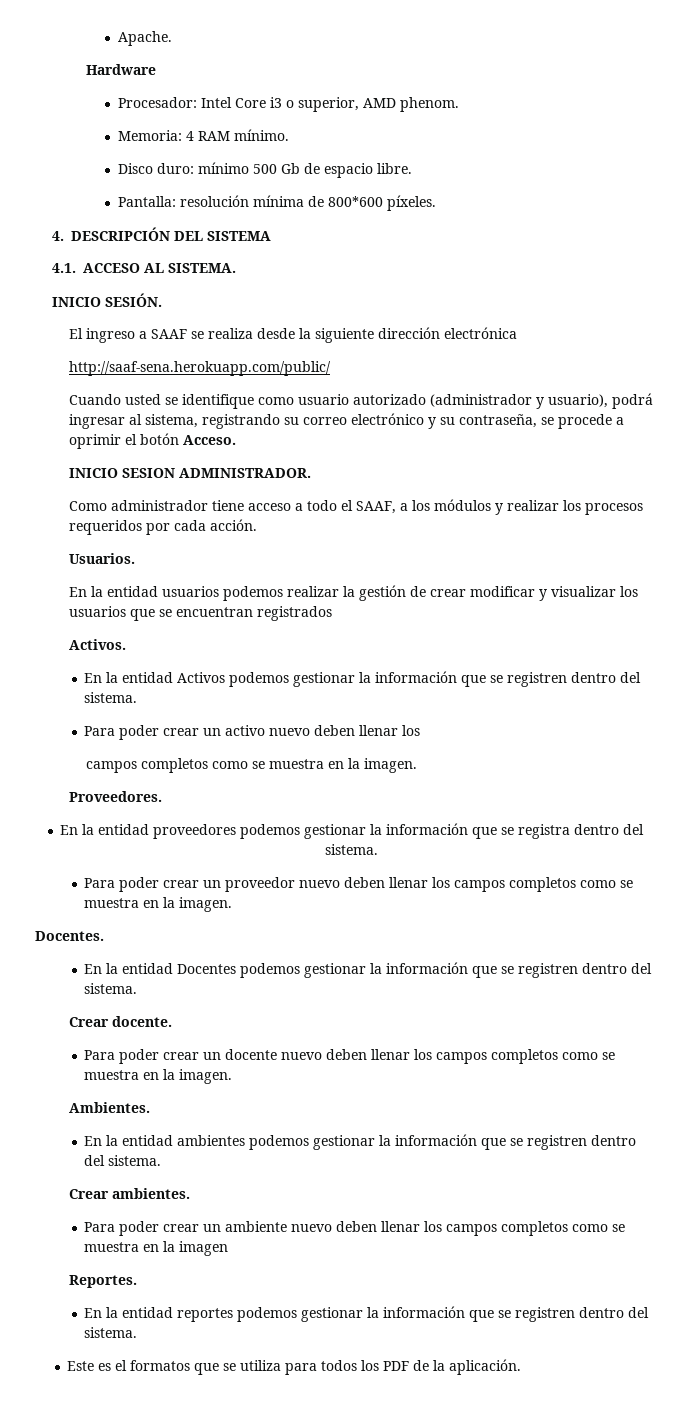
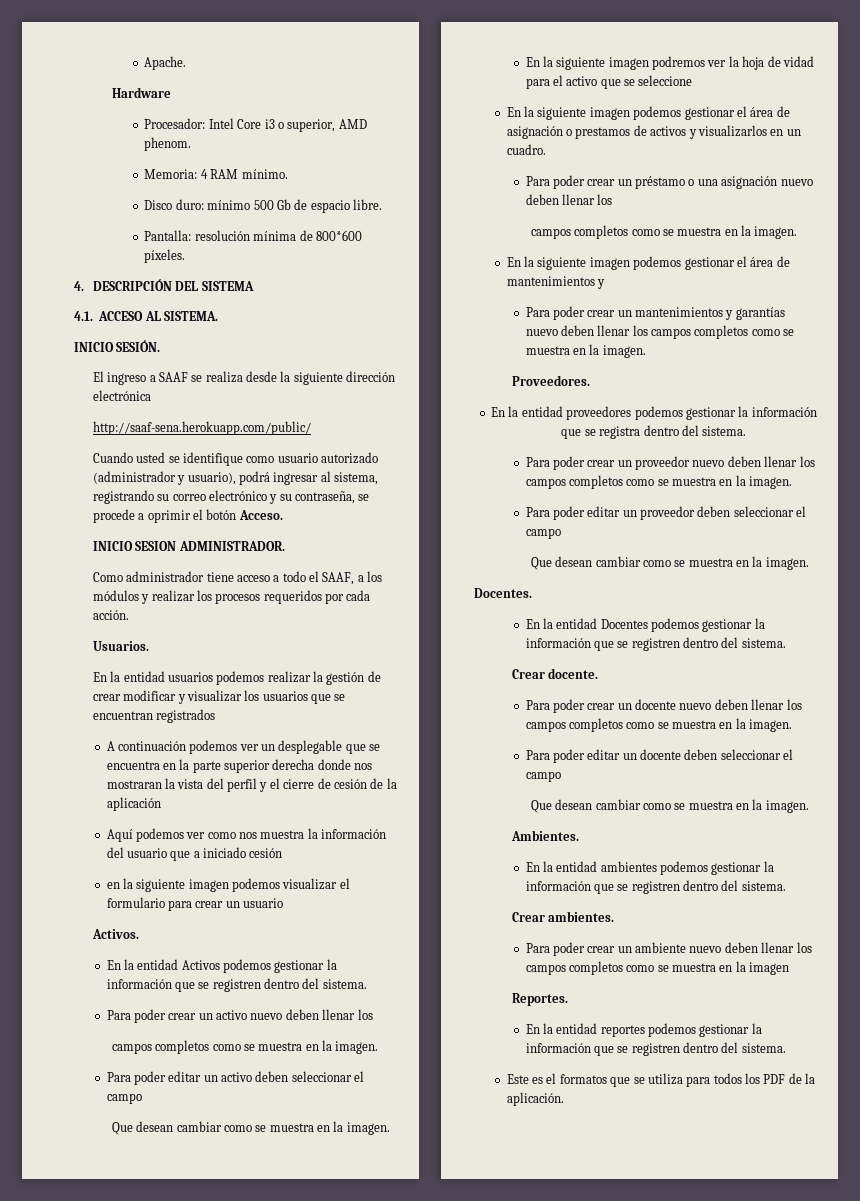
(332, 613) none -> [106,740,381,754] [106,759,373,773] [106,778,397,792] [106,797,161,811] [106,828,387,842] [106,847,283,861] [106,878,350,892] [106,897,284,911] // A continuación podemos ver un desplegable que se encuentra en la parte superior derecha donde nos mostraran la vista del perfil y el cierre de cesión de la aplicación // Aquí podemos ver como nos muestra la información del usuario que a iniciado cesión // en la siguiente imagen podemos visualizar el formulario para crear un usuario
(417, 765) none -> [106,1071,365,1085] [106,1093,142,1104] [111,1121,390,1135] [525,56,814,70] [525,75,693,89] [506,106,790,120] [506,125,801,139] [506,144,546,155] [525,175,813,189] [525,194,613,205] [530,225,798,239] [506,256,790,270] [506,276,606,289] [525,306,785,320] [525,325,795,339] [525,344,646,358] // Para poder editar un activo deben seleccionar el campo // Que desean cambiar como se muestra en la imagen. // En la siguiente imagen podremos ver la hoja de vidad para el activo que se seleccione // En la siguiente imagen podemos gestionar el área de asignación o prestamos de activos y visualizarlos en un cuadro. // Para poder crear un préstamo o una asignación nuevo deben llenar los // campos completos como se muestra en la imagen. // En la siguiente imagen podemos gestionar el área de mantenimientos y // Para poder crear un mantenimientos y garantías nuevo deben llenar los campos completos como se muestra en la imagen.
(233, 904) none -> [525,506,807,520] [525,528,561,539] [530,556,809,570] // Para poder editar un proveedor deben seleccionar el campo // Que desean cambiar como se muestra en la imagen.
(233, 1076) none -> [525,749,794,763] [525,771,561,782] [530,799,809,813] // Para poder editar un docente deben seleccionar el campo // Que desean cambiar como se muestra en la imagen.

